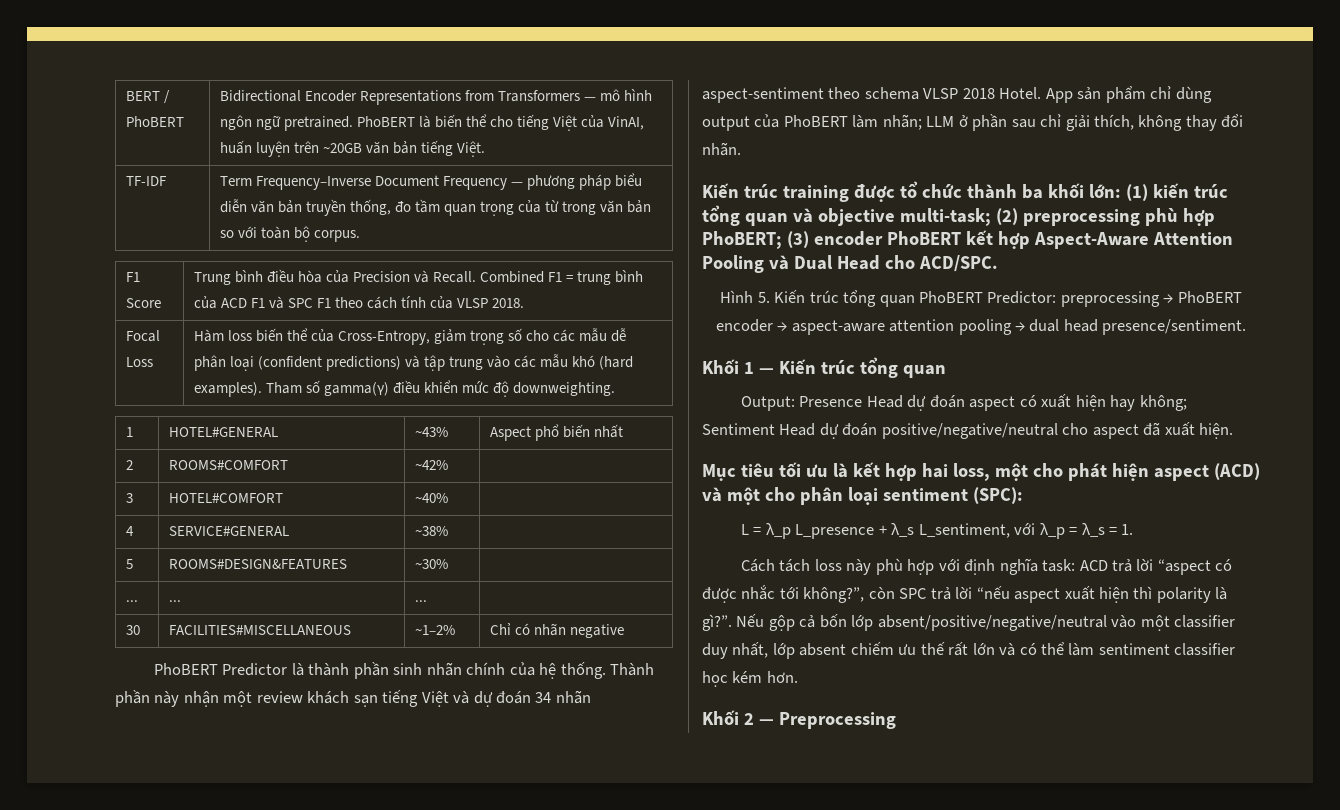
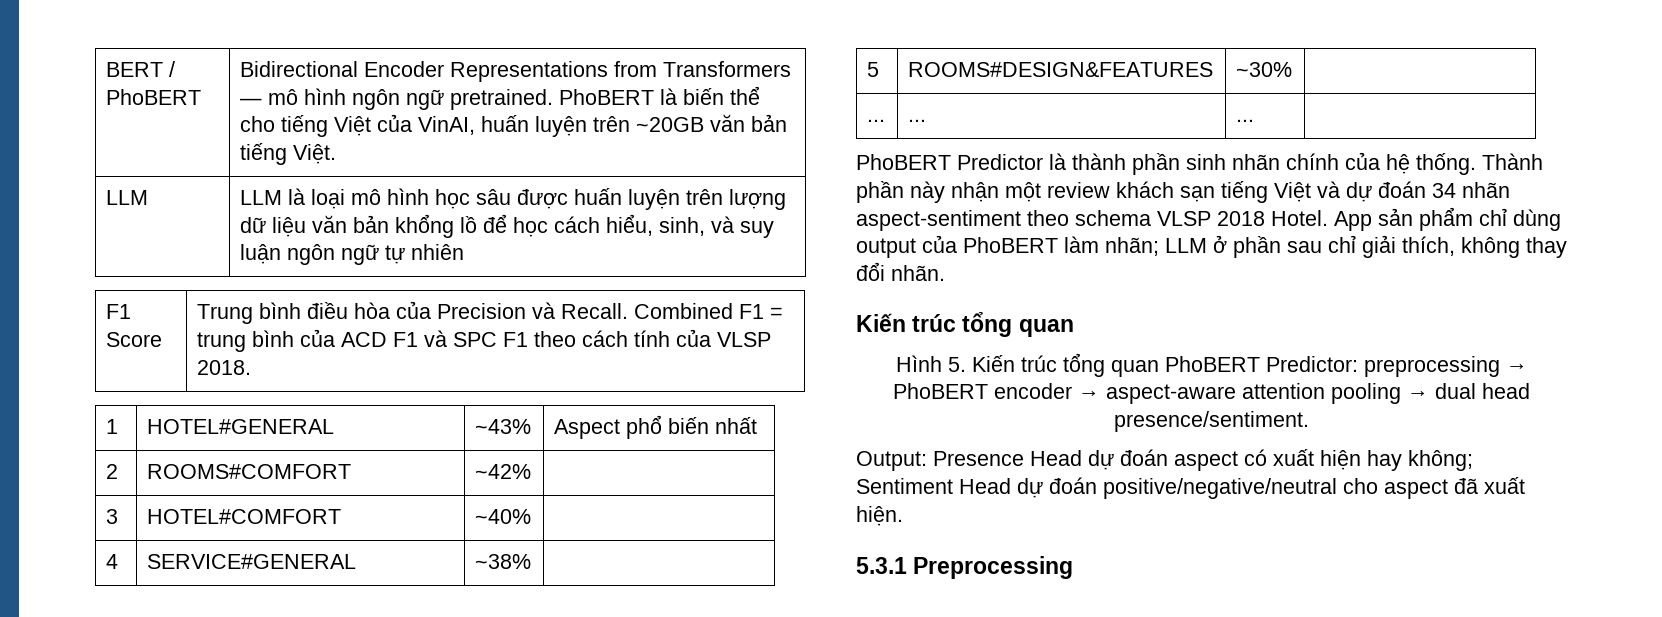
[125,176,167,186] [219,173,643,190] [219,199,652,216] [219,226,361,242] TF-IDF | Term Frequency–Inverse Document Frequency — phương pháp biểu diễn văn bản truyền thống, đo tầm quan trọng của từ trong văn bản so với toàn bộ corpus. -> [106,190,149,205] [240,188,787,210] [240,214,775,238] [240,244,465,265] LLM | LLM là loại mô hình học sâu được huấn luyện trên lượng dữ liệu văn bản khổng lồ để học cách hiểu, sinh, và suy luận ngôn ngữ tự nhiên
[125,330,160,342] [125,357,153,367] [193,328,627,345] [193,354,634,371] [193,380,616,397] // Focal Loss | Hàm loss biến thể của Cross-Entropy, giảm trọng số cho các mẫu dễ phân loại (confident predictions) và tập trung vào các mẫu khó (hard examples). Tham số gamma(γ) điều khiển mức độ downweighting. -> (252, 367) none
[125,625,140,635] [168,625,351,635] [414,625,455,635] [489,623,624,638] // 30 | FACILITIES#MISCELLANEOUS | ~1–2% | Chỉ có nhãn negative -> (1255, 120) none
[782,181,1228,202] [702,205,1215,226] [702,230,1233,249] [702,255,998,273] training được tổ chức thành ba khối lớn: (1) kiến trúc tổng quan và objective multi-task; (2) preprocessing phù hợp PhoBERT; (3) encoder PhoBERT kết hợp Aspect-Aware Attention Pooling và Dual Head cho ACD/SPC. -> [962,312,1074,337] tổng quan
[702,357,946,378] // Khối 1 — Kiến trúc tổng quan -> (1309, 421) none
[702,462,1260,481] [702,487,1023,505] [741,523,1134,539] [741,558,1233,575] [702,585,1228,603] [702,614,1236,631] [702,642,1236,659] [702,671,798,687] [702,710,774,725] Mục tiêu tối ưu là kết hợp hai loss, một cho phát hiện aspect (ACD) và một cho phân loại sentiment (SPC): // L = λ_p L_presence + λ_s L_sentiment, với λ_p = λ_s = 1. // Cách tách loss này phù hợp với định nghĩa task: ACD trả lời “aspect có được nhắc tới không?”, còn SPC trả lời “nếu aspect xuất hiện thì polarity là gì?”. Nếu gộp cả bốn lớp absent/positive/negative/neutral vào một classifier duy nhất, lớp absent chiếm ưu thế rất lớn và có thể làm sentiment classifier học kém hơn. // Khối 2 — -> [856,557,907,574] 5.3.1

